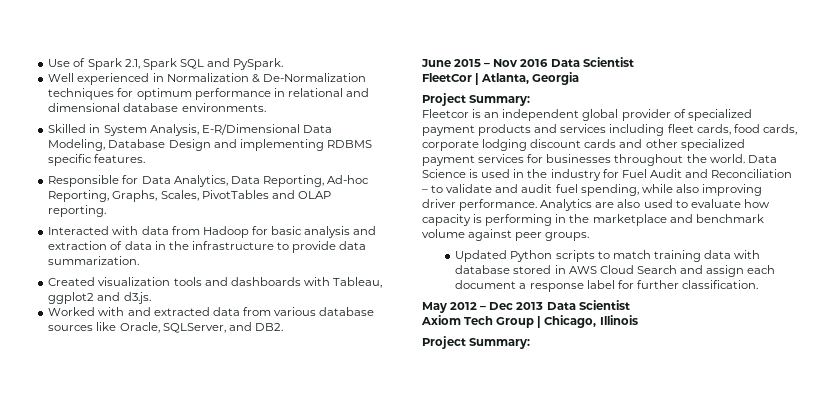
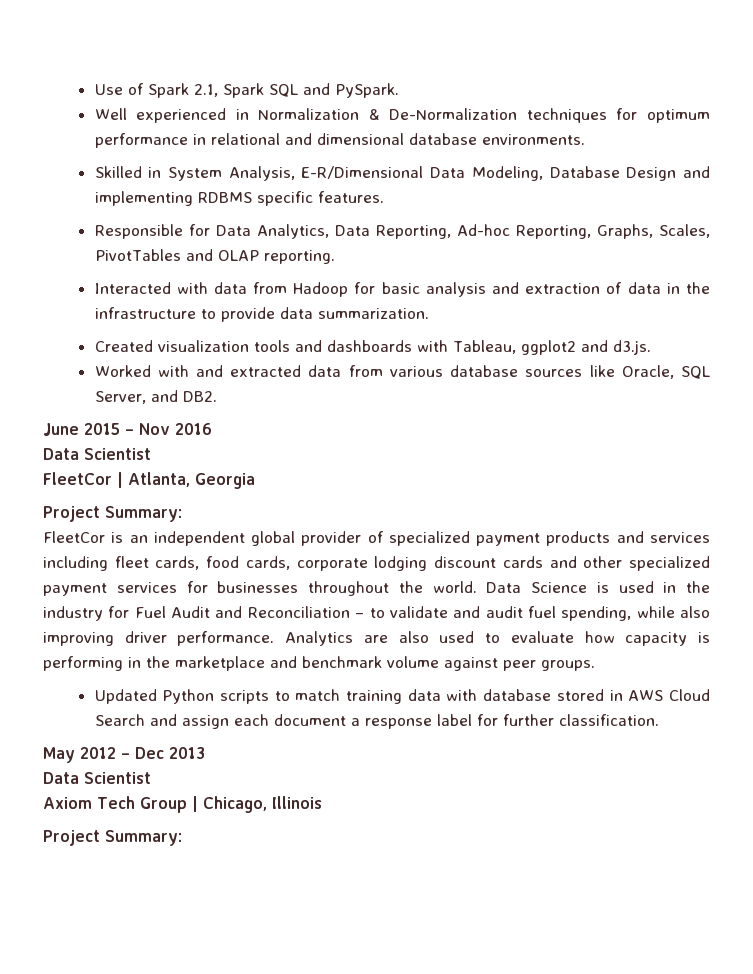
[162,323,226,333] SQLServer, -> [681,366,711,379] [94,391,146,404] SQL Server,
(549, 63) none -> (212, 429) //
[422,109,469,118] Fleetcor -> [43,531,105,543] FleetCor
(544, 306) none -> (205, 753) //

